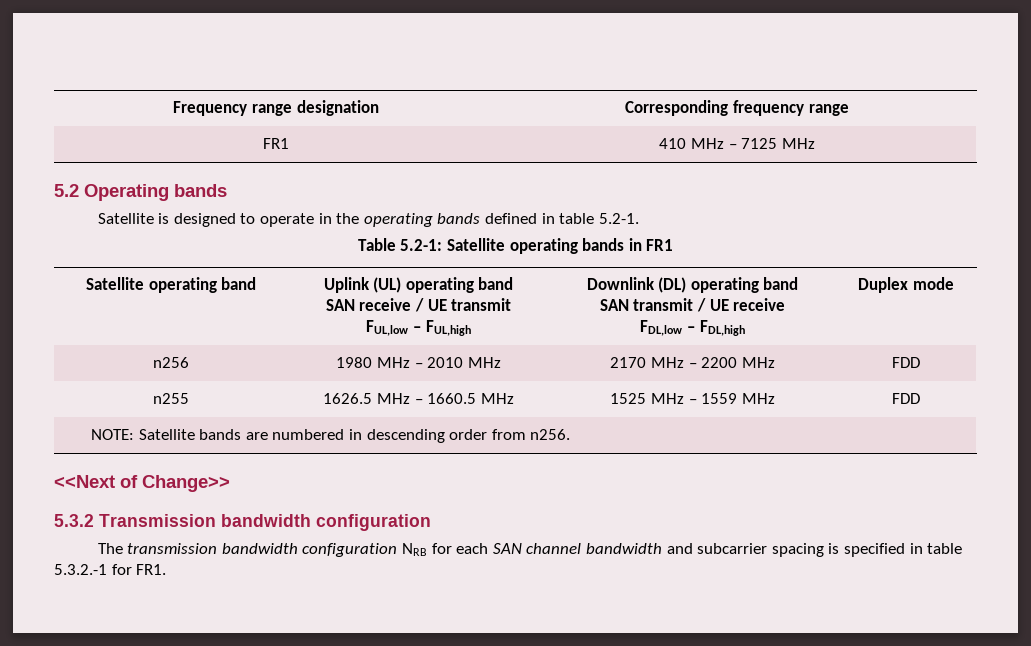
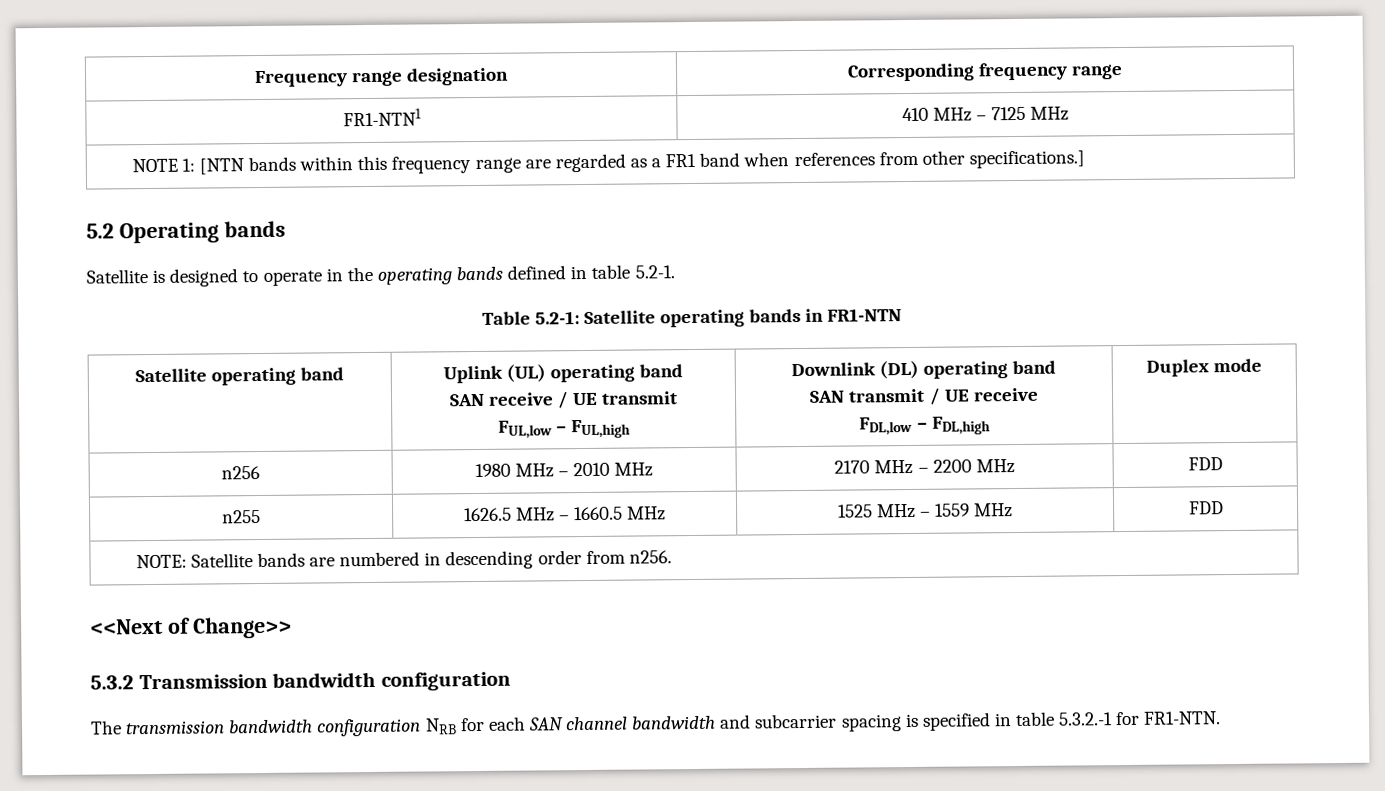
[263,138,289,149] FR1 -> [342,108,422,127] FR1-NTN1
(815, 143) none -> [131,150,1085,175] // NOTE 1: [NTN bands within this frequency range are regarded as a FR1 band when references from other specifications.]
[646,239,674,251] FR1 -> [827,308,903,322] FR1-NTN
[136,564,167,575] FR1. -> [1143,711,1222,725] FR1-NTN.

